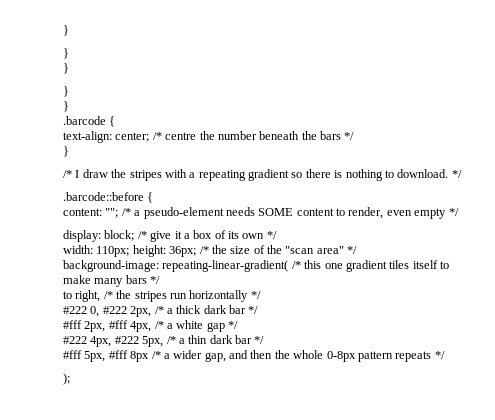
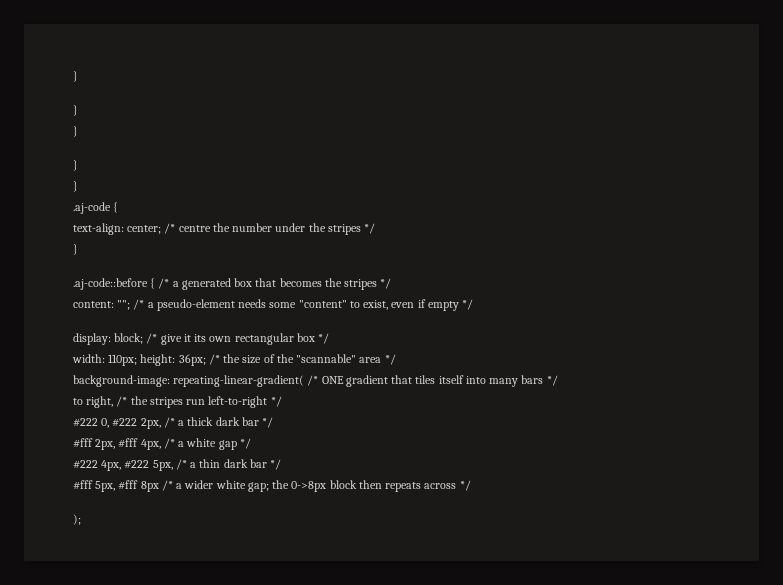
[63,116,106,125] .barcode -> [73,202,111,214] .aj-code
[259,131,341,140] beneath the bars -> [275,223,361,235] under the stripes
[63,169,462,181] [63,192,154,203] /* I draw the stripes with a repeating gradient so there is nothing to download. */ // .barcode::before { -> [73,278,392,290] .aj-code::before { /* a generated box that becomes the stripes */
[258,207,412,219] SOME content to render, even -> [269,299,426,310] some "content" to exist, even if
[183,230,265,239] a box of its own -> [194,333,315,345] its own rectangular box
[285,246,344,254] "scan area" -> [296,354,382,363] "scannable" area
[304,260,449,272] [63,275,91,284] this one gradient tiles itself to make -> [321,375,486,387] ONE gradient that tiles itself into
[189,290,249,302] horizontally -> [208,396,268,408] left-to-right
[204,350,432,362] gap, and then the whole 0-8px pattern repeats -> [215,480,457,492] white gap; the 0->8px block then repeats across

